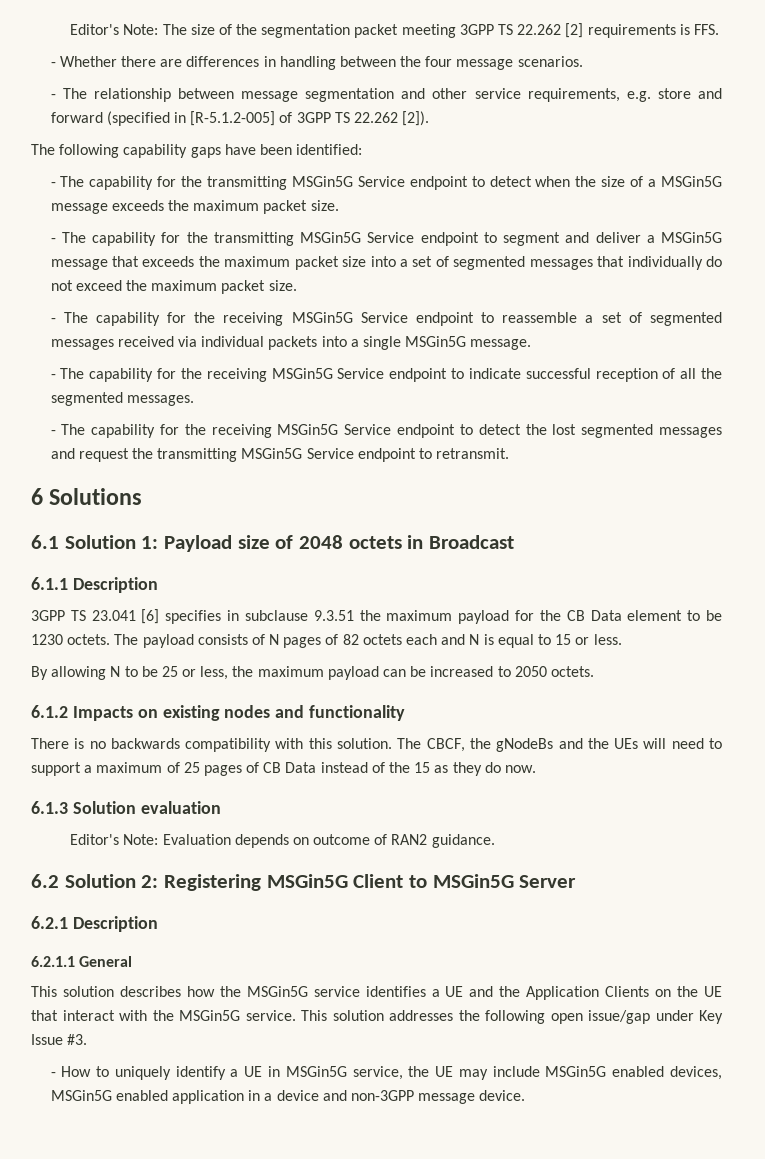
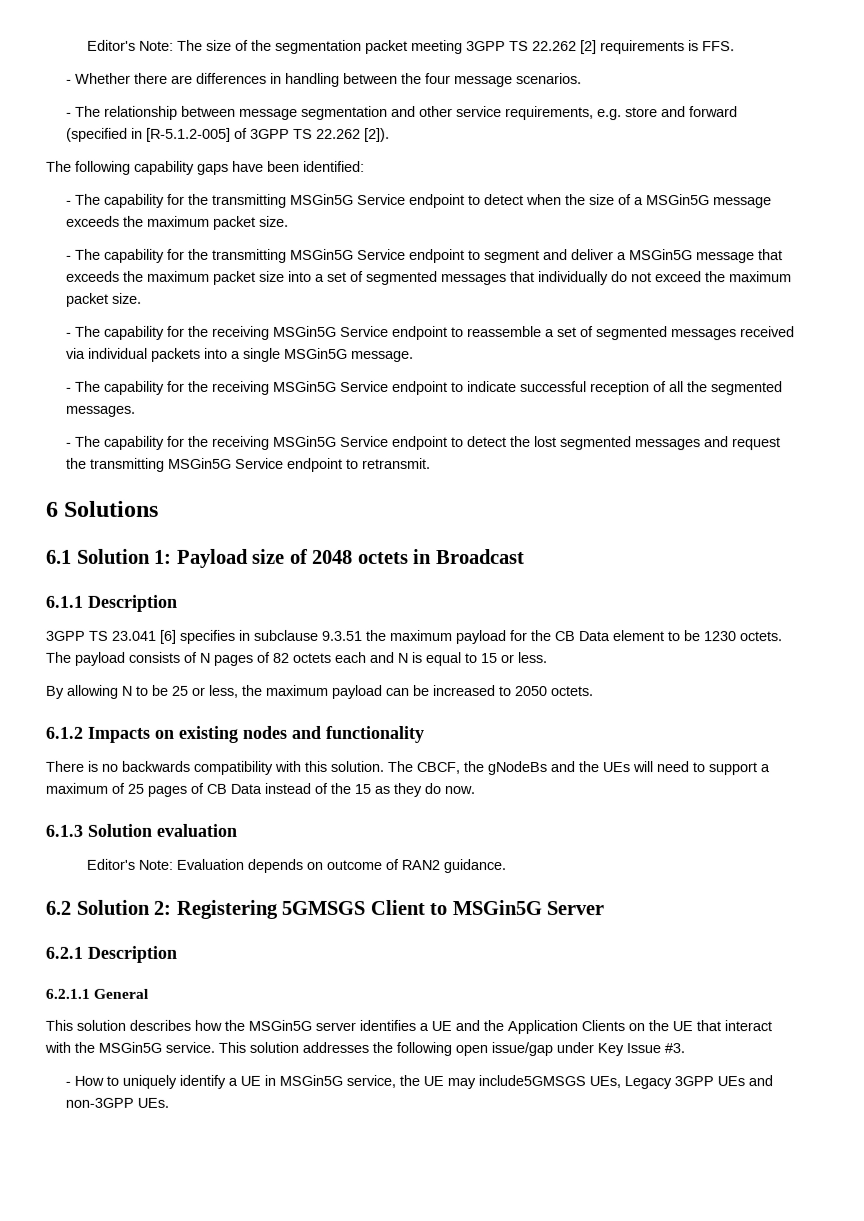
[266,874,348,888] MSGin5G -> [281,900,366,915] 5GMSGS
[313,986,360,997] service -> [315,1021,356,1031] server
[492,1066,722,1080] [50,1090,526,1104] include MSGin5G enabled devices, MSGin5G enabled application in a device and non-3GPP message device. -> [478,1075,774,1090] [65,1097,170,1108] include5GMSGS UEs, Legacy 3GPP UEs and non-3GPP UEs.

